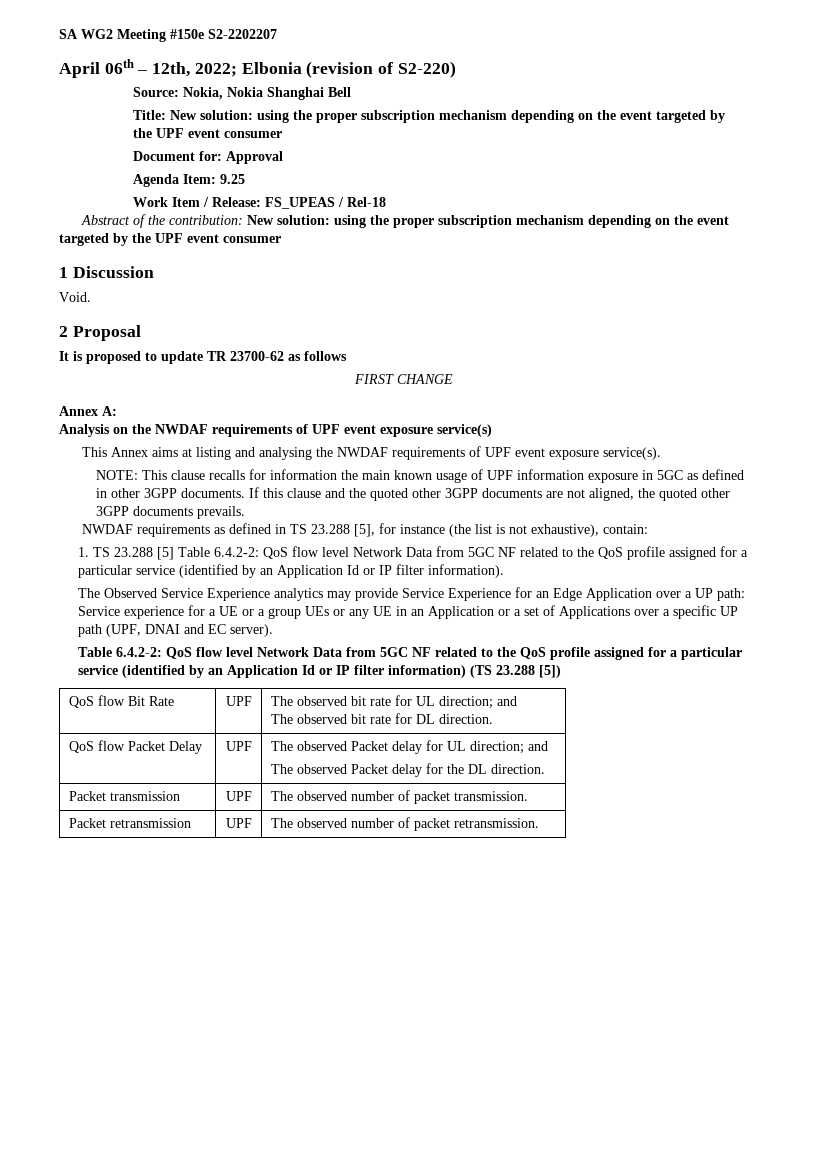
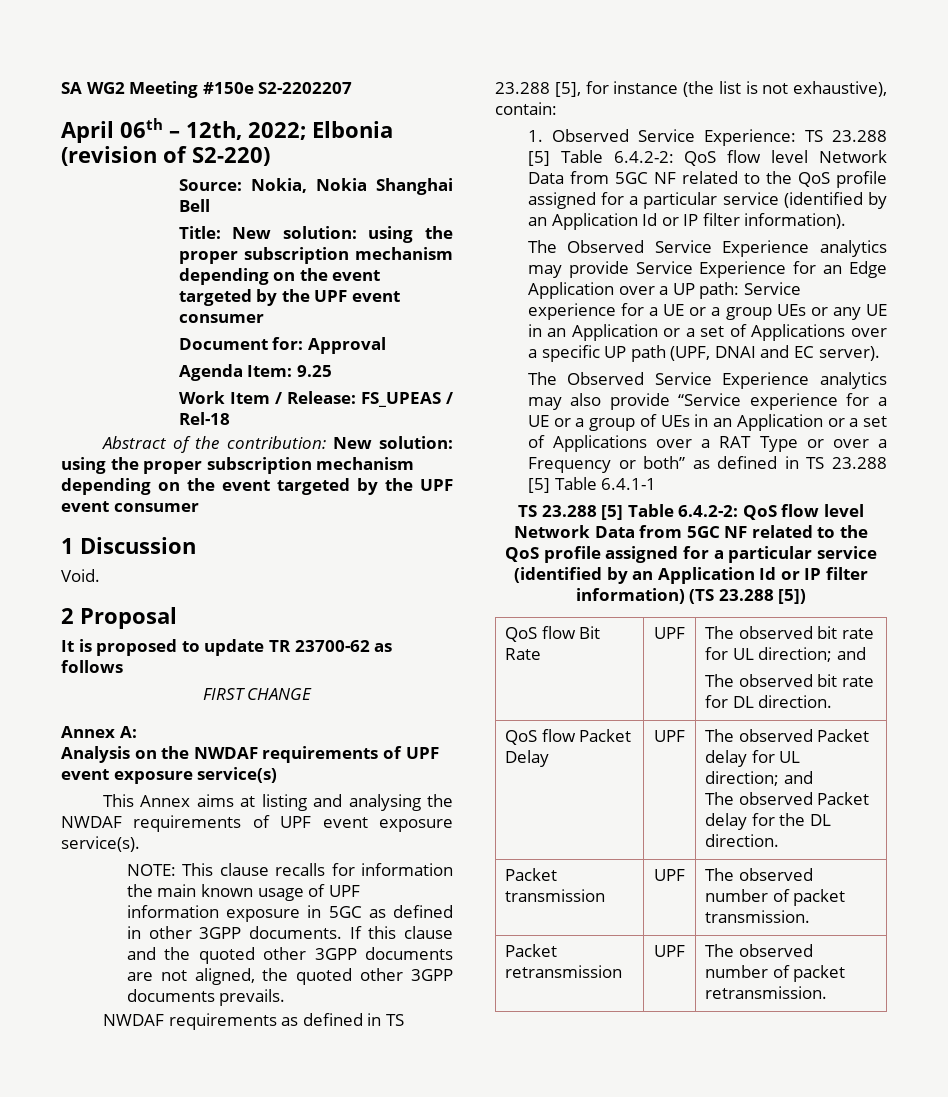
(89, 552) none -> [551,129,796,146] Observed Service Experience:
(273, 630) none -> [527,372,887,389] [527,393,887,410] [527,414,887,431] [527,435,887,452] [527,456,887,473] [527,477,657,493] [517,505,624,520] The Observed Service Experience analytics may also provide “Service experience for a UE or a group of UEs in an Application or a set of Applications over a RAT Type or over a Frequency or both” as defined in TS 23.288 [5] Table 6.4.1-1 // TS 23.288 [5]

